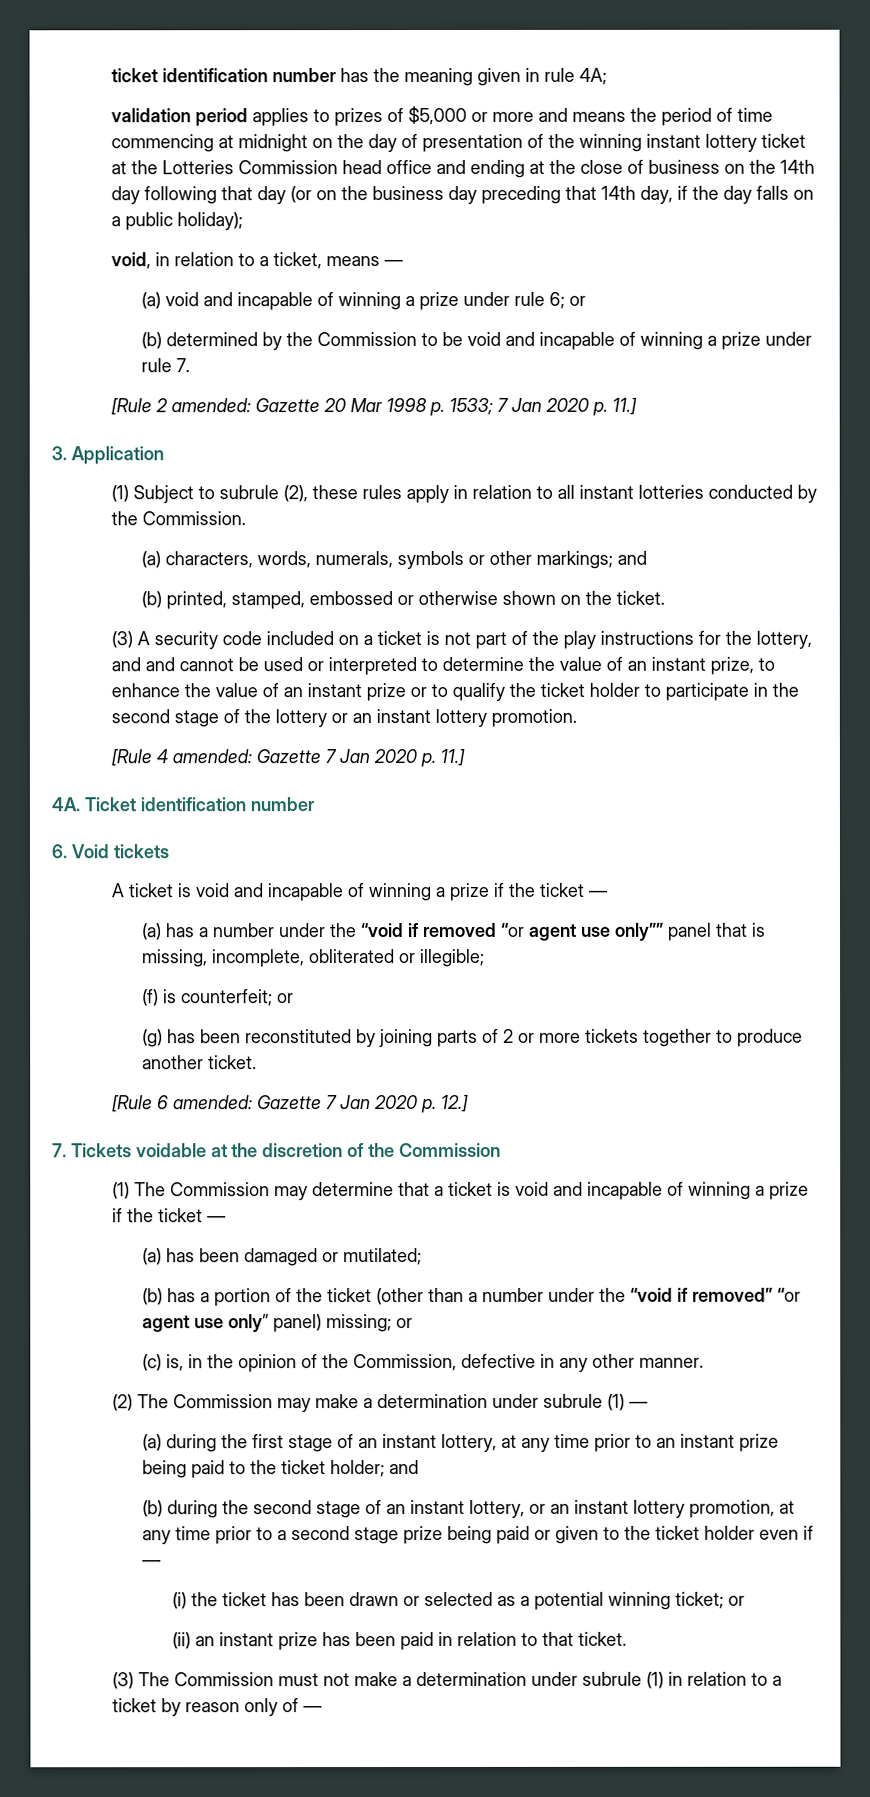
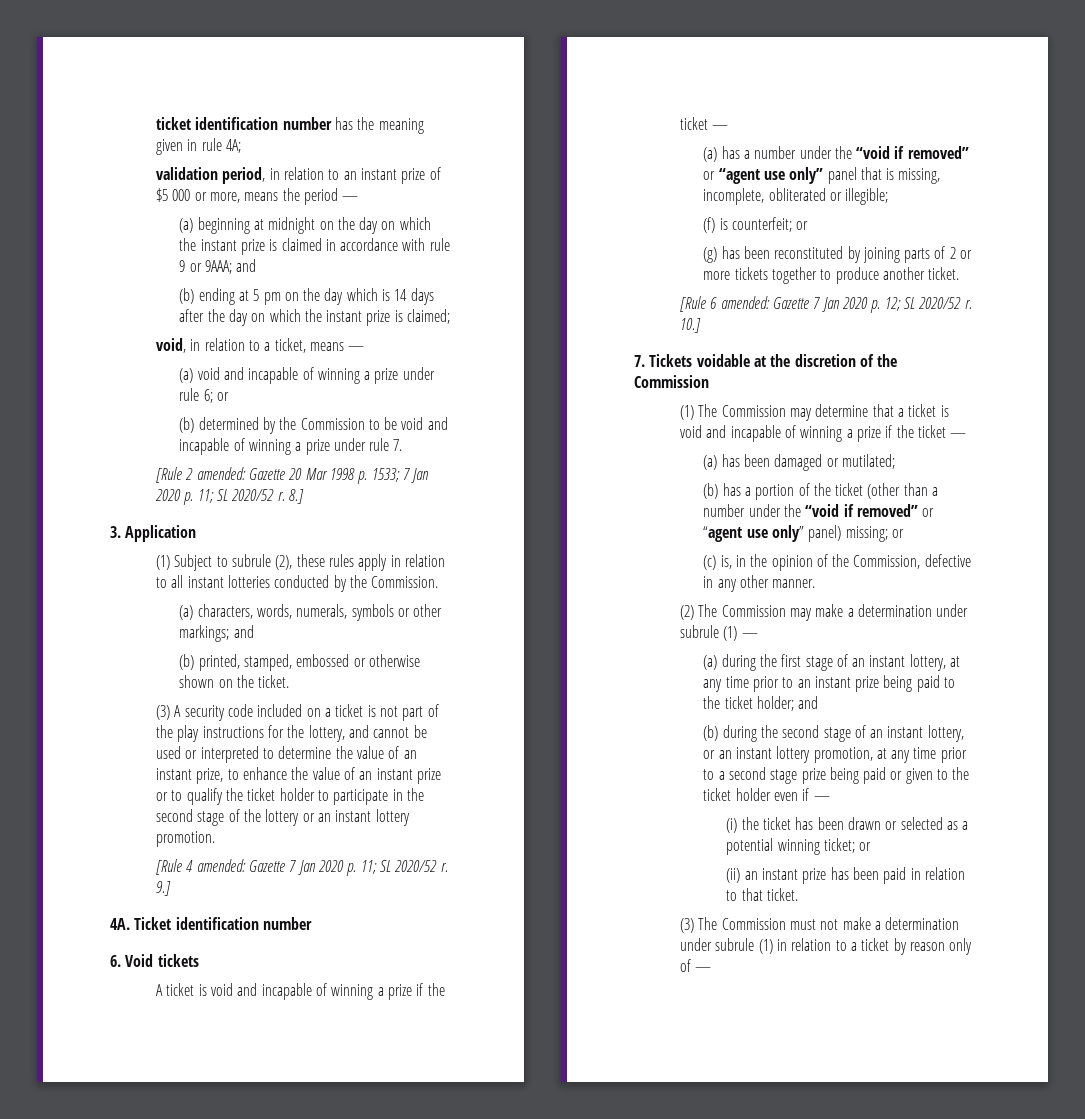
[195,105,774,127] [111,134,215,153] period applies to prizes of $5,000 or more and means the period of time commencing -> [222,167,441,184] [156,188,359,205] [179,217,250,234] period, in relation to an instant prize of $5 000 or more, means the period — // (a) beginning
[401,133,807,153] [111,159,467,175] of presentation of the winning instant lottery ticket at the Lotteries Commission head office and -> [381,217,431,230] [179,238,450,255] [179,259,257,274] [179,288,195,304] on which the instant prize is claimed in accordance with rule 9 or 9AAA; and // (b)
[549,159,816,174] [111,185,815,205] [111,212,244,231] the close of business on the 14th day following that day (or on the business day preceding that 14th day, if the day falls on a public holiday); -> [253,288,434,305] [179,309,451,326] 5 pm on the day which is 14 days after the day on which the instant prize is claimed;
[612,397,638,415] 11.] -> [197,489,305,504] 11; SL 2020/52 r. 8.]
[145,657,176,672] and -> (370, 731) none
[440,748,466,766] 11.] -> [360,860,448,874] [156,881,172,896] 11; SL 2020/52 r. 9.]
[423,922,665,941] removed “or agent use only”” -> [907,146,969,159] [703,167,824,184] removed” or “agent use only”
[441,1094,470,1112] 12.] -> [884,297,972,311] [680,318,702,333] 12; SL 2020/52 r. 10.]
[777,1287,802,1302] [142,1315,191,1333] “or agent -> [922,508,935,517] [703,526,743,542] or “agent

